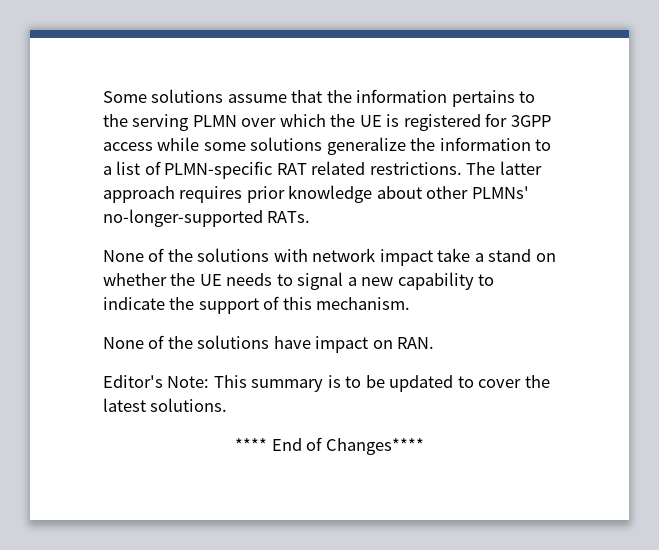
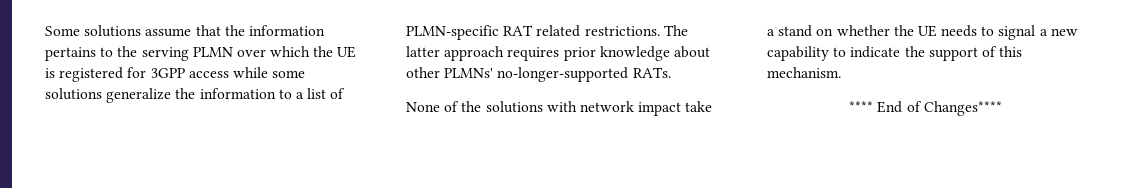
[103,335,435,353] [103,375,550,392] [103,398,228,412] // None of the solutions have impact on RAN. // Editor's Note: This summary is to be updated to cover the latest solutions. -> (841, 72) none

